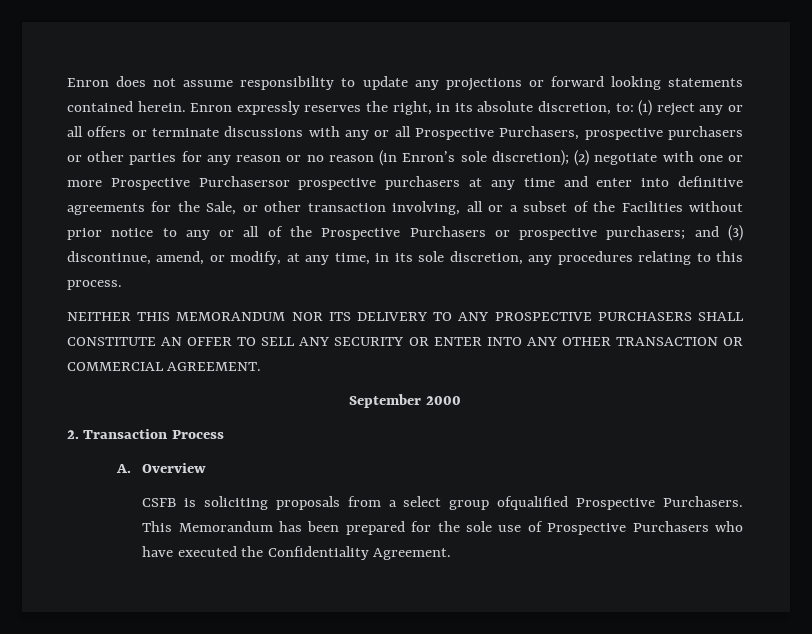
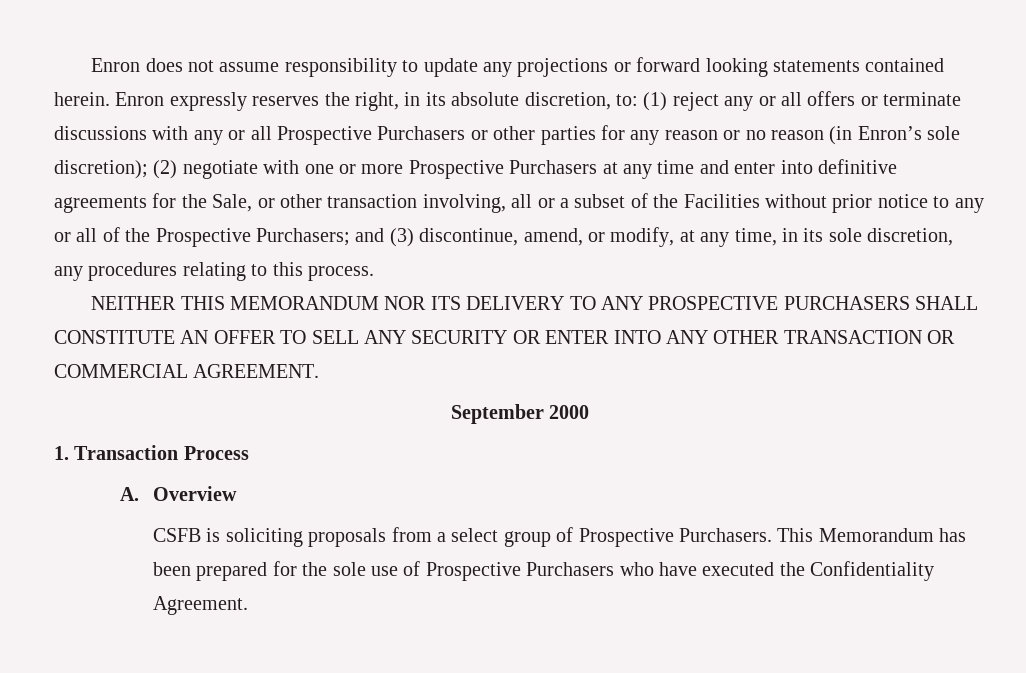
[499,126,743,140] Purchasers, prospective purchasers -> [377,126,466,140] Purchasers
[198,176,461,190] Purchasersor prospective purchasers -> [509,160,598,174] Purchasers
[409,226,686,240] Purchasers or prospective purchasers; -> [256,228,350,246] Purchasers;
[67,430,79,439] 2. -> [54,446,69,460] 1.
[497,496,569,510] ofqualified -> [556,527,574,542] of

